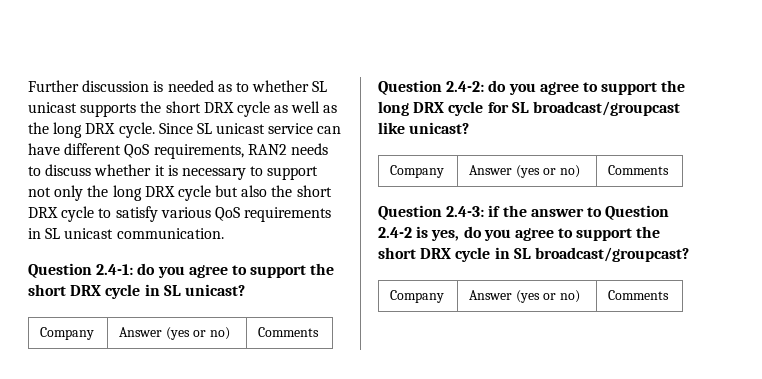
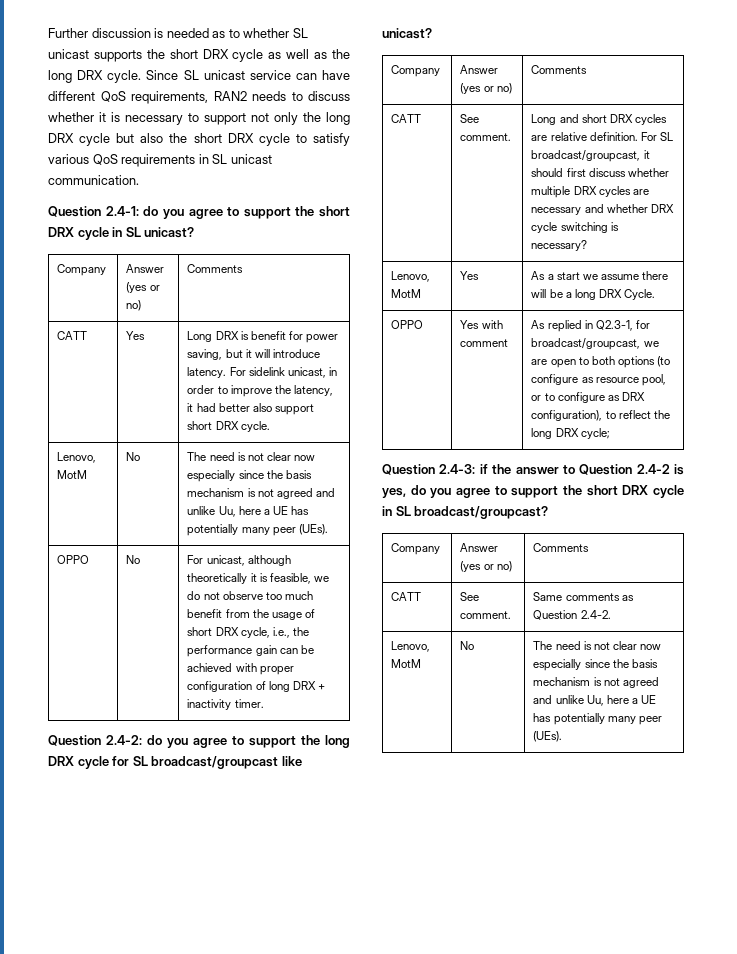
(320, 332) none -> [57,331,88,340] [126,331,146,340] [187,331,338,343] [187,349,320,360] [187,367,337,378] [187,385,333,397] [187,403,314,415] [187,421,270,432] [57,452,97,463] [57,470,88,479] [126,452,141,461] [187,452,315,461] [187,470,312,482] [187,488,335,499] [187,506,309,517] [187,524,328,536] [57,555,90,564] [126,555,141,564] [187,555,291,566] [187,573,329,584] [187,591,313,600] [187,609,315,620] [187,627,309,638] [187,645,314,657] [187,663,294,675] [187,681,325,692] [187,699,264,710] // CATT | Yes | Long DRX is benefit for power saving, but it will introduce latency. For sidelink unicast, in order to improve the latency, it had better also support short DRX cycle. // Lenovo, MotM | No | The need is not clear now especially since the basis mechanism is not agreed and unlike Uu, here a UE has potentially many peer (UEs). // OPPO | No | For unicast, although theoretically it is feasible, we do not observe too much benefit from the usage of short DRX cycle, i.e., the performance gain can be achieved with proper configuration of long DRX + inactivity timer.
(670, 170) none -> [391,114,422,123] [460,114,480,123] [460,133,512,141] [531,114,667,125] [531,132,673,141] [531,150,650,162] [531,168,669,177] [531,186,649,198] [531,204,674,215] [531,222,619,233] [531,240,588,251] [391,271,431,282] [391,289,422,298] [460,271,480,280] [531,271,668,280] [531,289,655,300] [391,320,424,329] [460,320,503,329] [460,339,509,347] [531,320,650,332] [531,338,659,350] [531,356,670,368] [531,374,666,386] [531,392,645,403] [531,410,670,421] [531,428,610,439] // CATT | See comment. | Long and short DRX cycles are relative definition. For SL broadcast/groupcast, it should first discuss whether multiple DRX cycles are necessary and whether DRX cycle switching is necessary? // Lenovo, MotM | Yes | As a start we assume there will be a long DRX Cycle. // OPPO | Yes with comment | As replied in Q2.3-1, for broadcast/groupcast, we are open to both options (to configure as resource pool, or to configure as DRX configuration), to reflect the long DRX cycle;
(670, 295) none -> [391,592,422,601] [460,592,480,601] [460,611,512,619] [533,592,634,601] [533,610,611,620] [391,641,431,652] [391,659,422,668] [460,641,475,650] [533,641,661,650] [533,659,658,671] [533,677,659,688] [533,695,656,706] [533,713,662,725] [533,731,563,742] // CATT | See comment. | Same comments as Question 2.4-2. // Lenovo, MotM | No | The need is not clear now especially since the basis mechanism is not agreed and unlike Uu, here a UE has potentially many peer (UEs).

